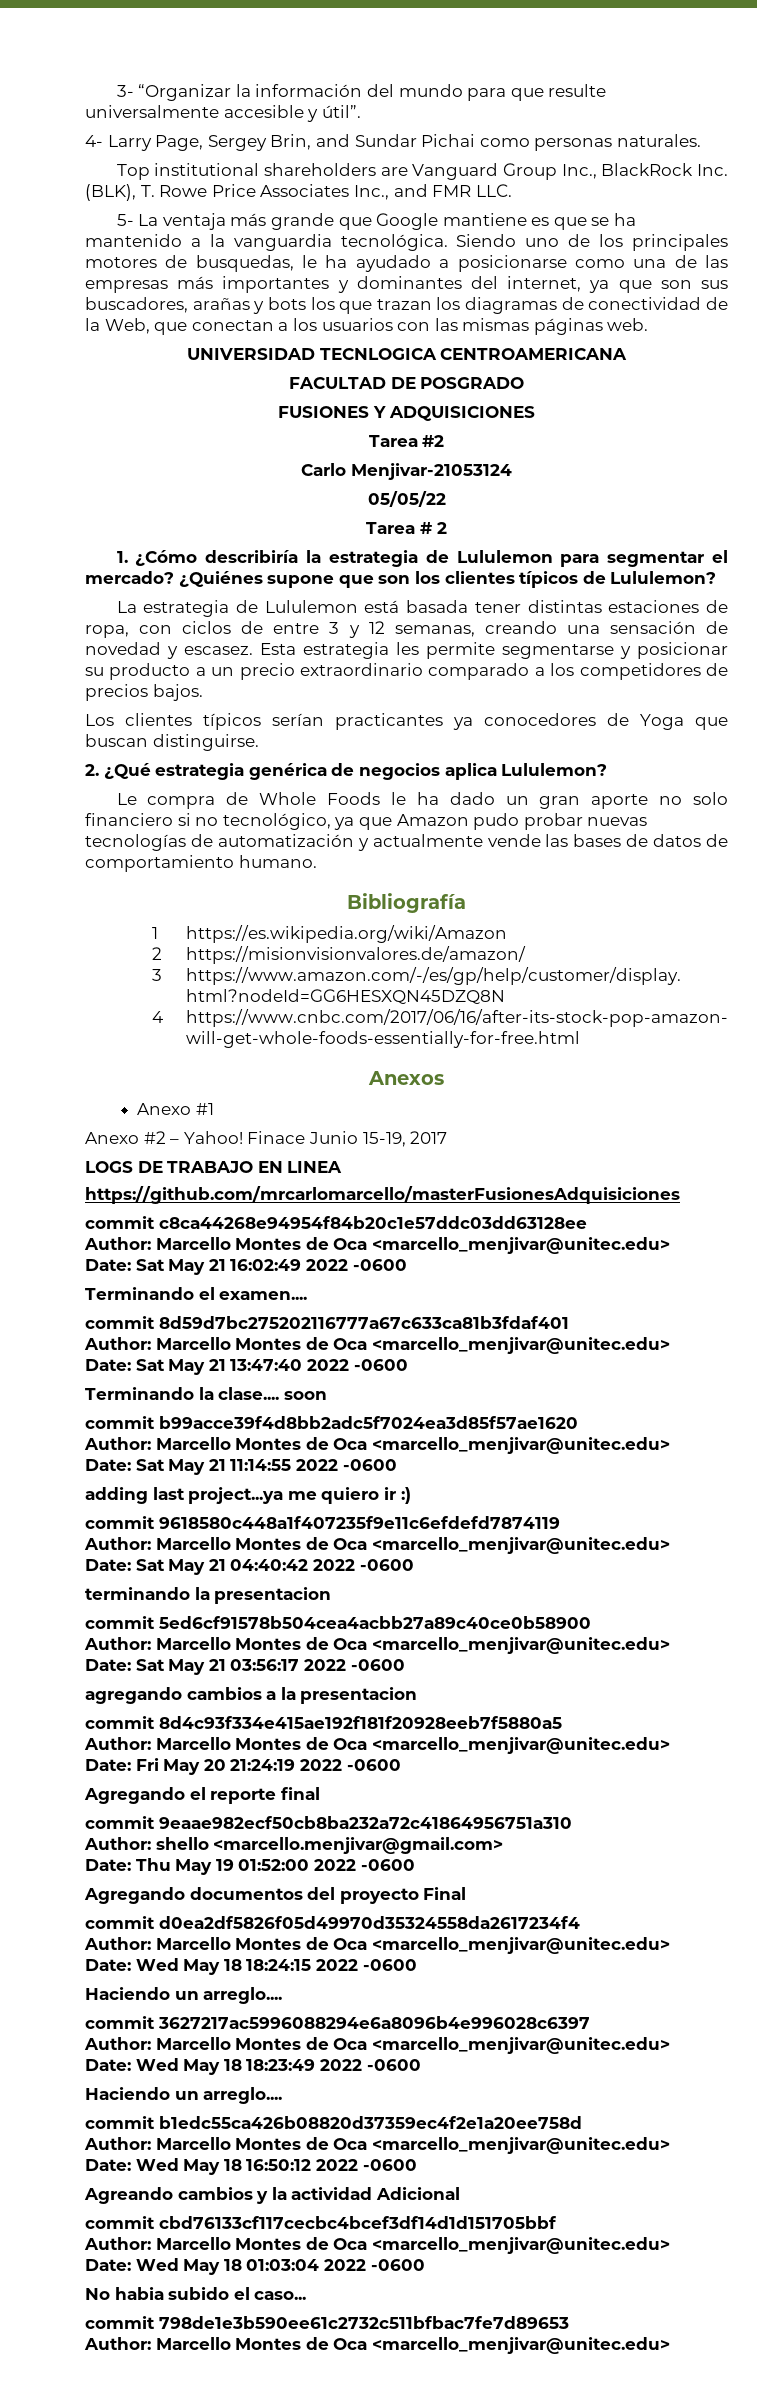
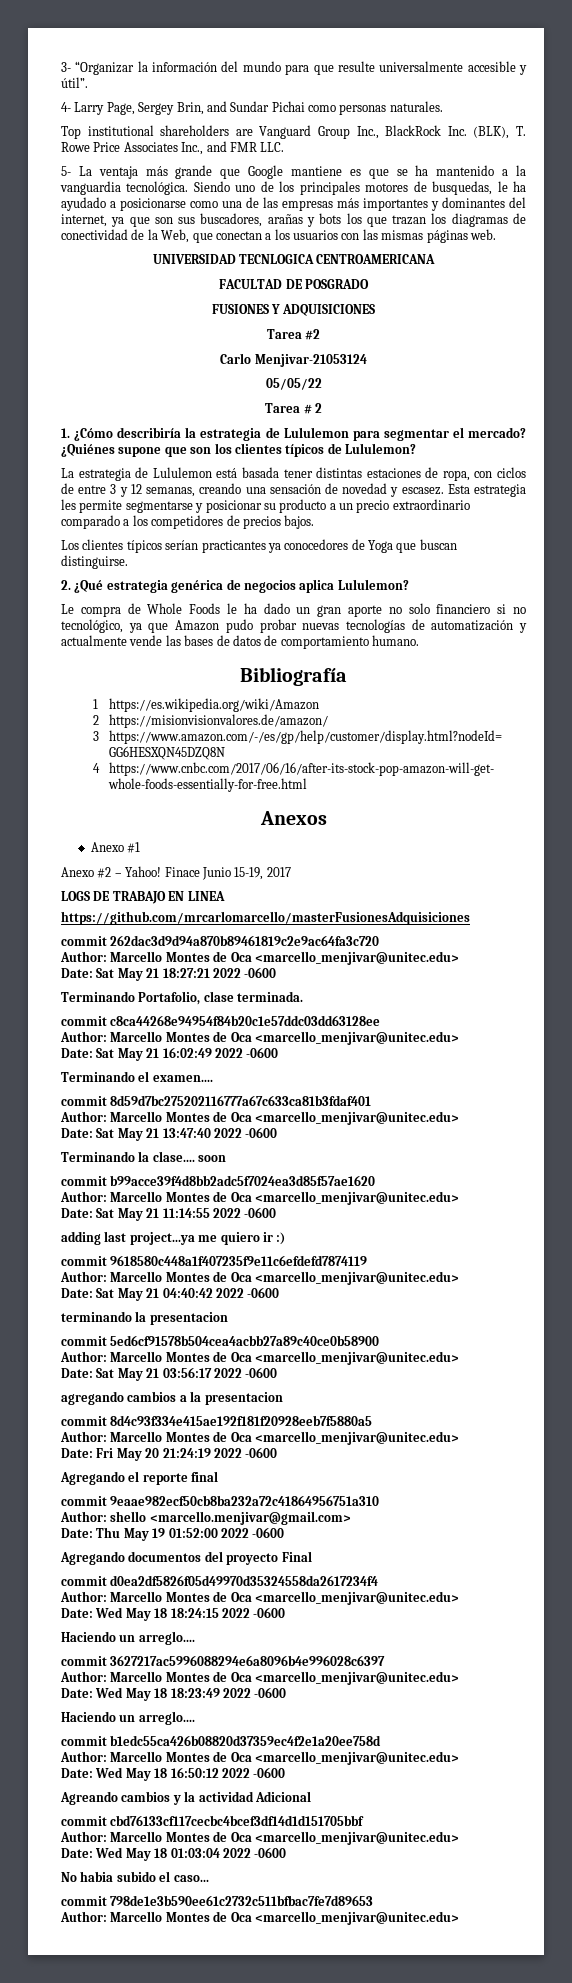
(680, 1195) none -> [61,935,380,946] [60,951,459,965] [61,967,277,981] [61,991,304,1005] // commit 262dac3d9d94a870b89461819c2e9ac64fa3c720 // Author: Marcello Montes de Oca <marcello_menjivar@unitec.edu> // Date: Sat May 21 18:27:21 2022 -0600 // Terminando Portafolio, clase terminada.

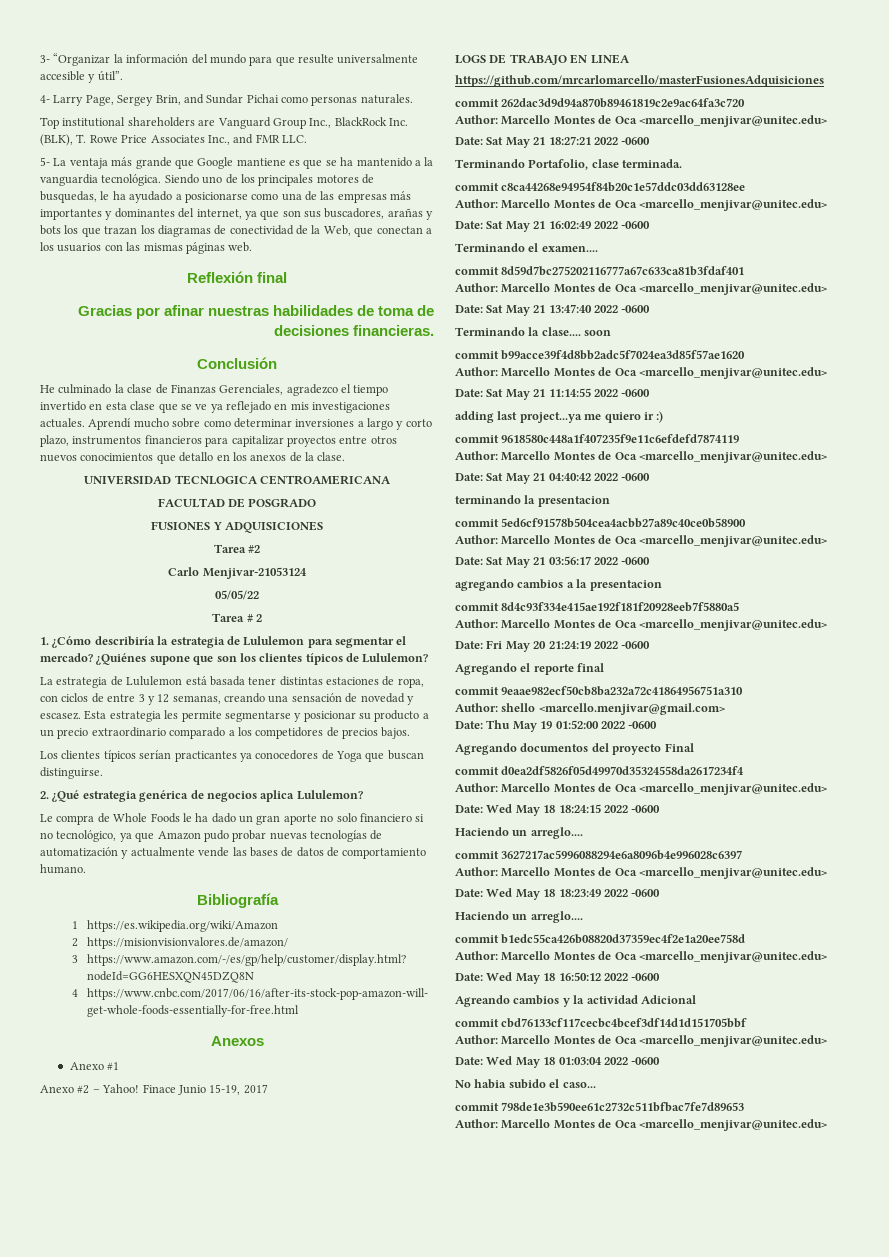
(496, 234) none -> [186,271,288,283] [77,305,435,319] [273,325,434,336] [197,357,277,369] [40,384,389,396] [40,401,391,413] [40,418,432,430] [40,435,397,447] [40,452,346,464] // Reflexión final // Gracias por afinar nuestras habilidades de toma de decisiones financieras. // Conclusión // He culminado la clase de Finanzas Gerenciales, agradezco el tiempo invertido en esta clase que se ve ya reflejado en mis investigaciones actuales. Aprendí mucho sobre como determinar inversiones a largo y corto plazo, instrumentos financieros para capitalizar proyectos entre otros nuevos conocimientos que detallo en los anexos de la clase.

